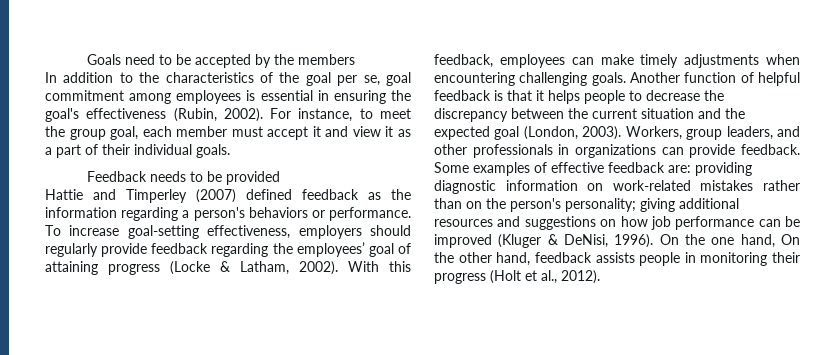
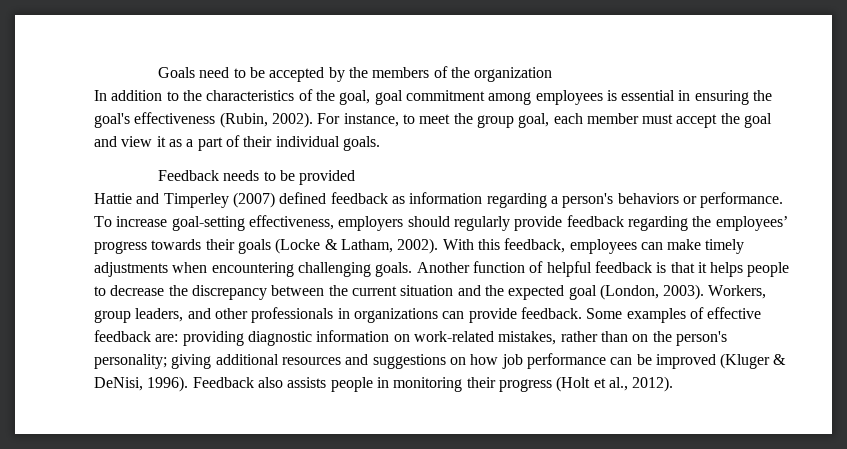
(355, 59) none -> [433,66,553,82] of the organization
[305,72,380,86] goal per se, -> [339,90,371,105] goal,
[312,126,321,137] it -> [720,113,773,128] the goal
[391,189,411,200] the -> (405, 200) none
[368,243,411,257] [45,261,160,275] goal of attaining progress -> [94,239,271,254] progress towards their goals
[700,180,754,191] mistakes -> [498,331,557,345] mistakes,
[659,234,800,248] [434,252,592,266] On the one hand, On the other hand, feedback -> [192,377,283,388] Feedback also

